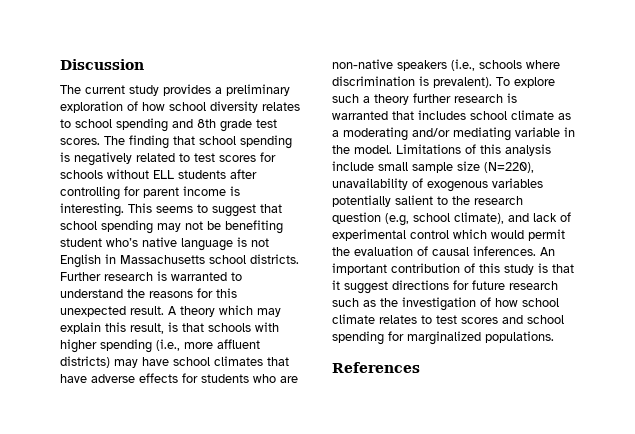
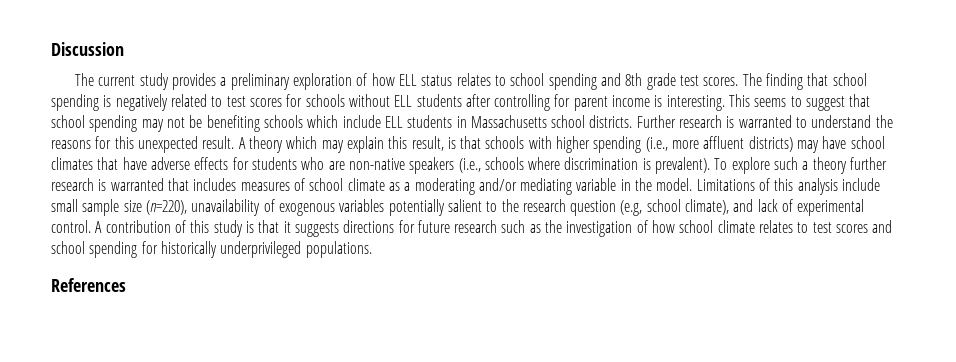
[169,101,258,113] school diversity -> [399,74,453,86] ELL status
[60,237,269,251] [60,254,101,268] student who’s native language is not English -> [263,115,453,128] schools which include ELL students
(466, 115) none -> [240,178,305,191] measures of
[484,162,534,173] (N=220), -> [145,200,187,215] (n=220),
[410,229,565,241] [332,246,555,256] [332,263,387,275] control which would permit the evaluation of causal inferences. An important -> [51,220,103,233] control. A
[344,281,388,294] suggest -> [294,222,339,237] suggests
[407,331,481,345] marginalized -> [160,241,302,258] historically underprivileged

